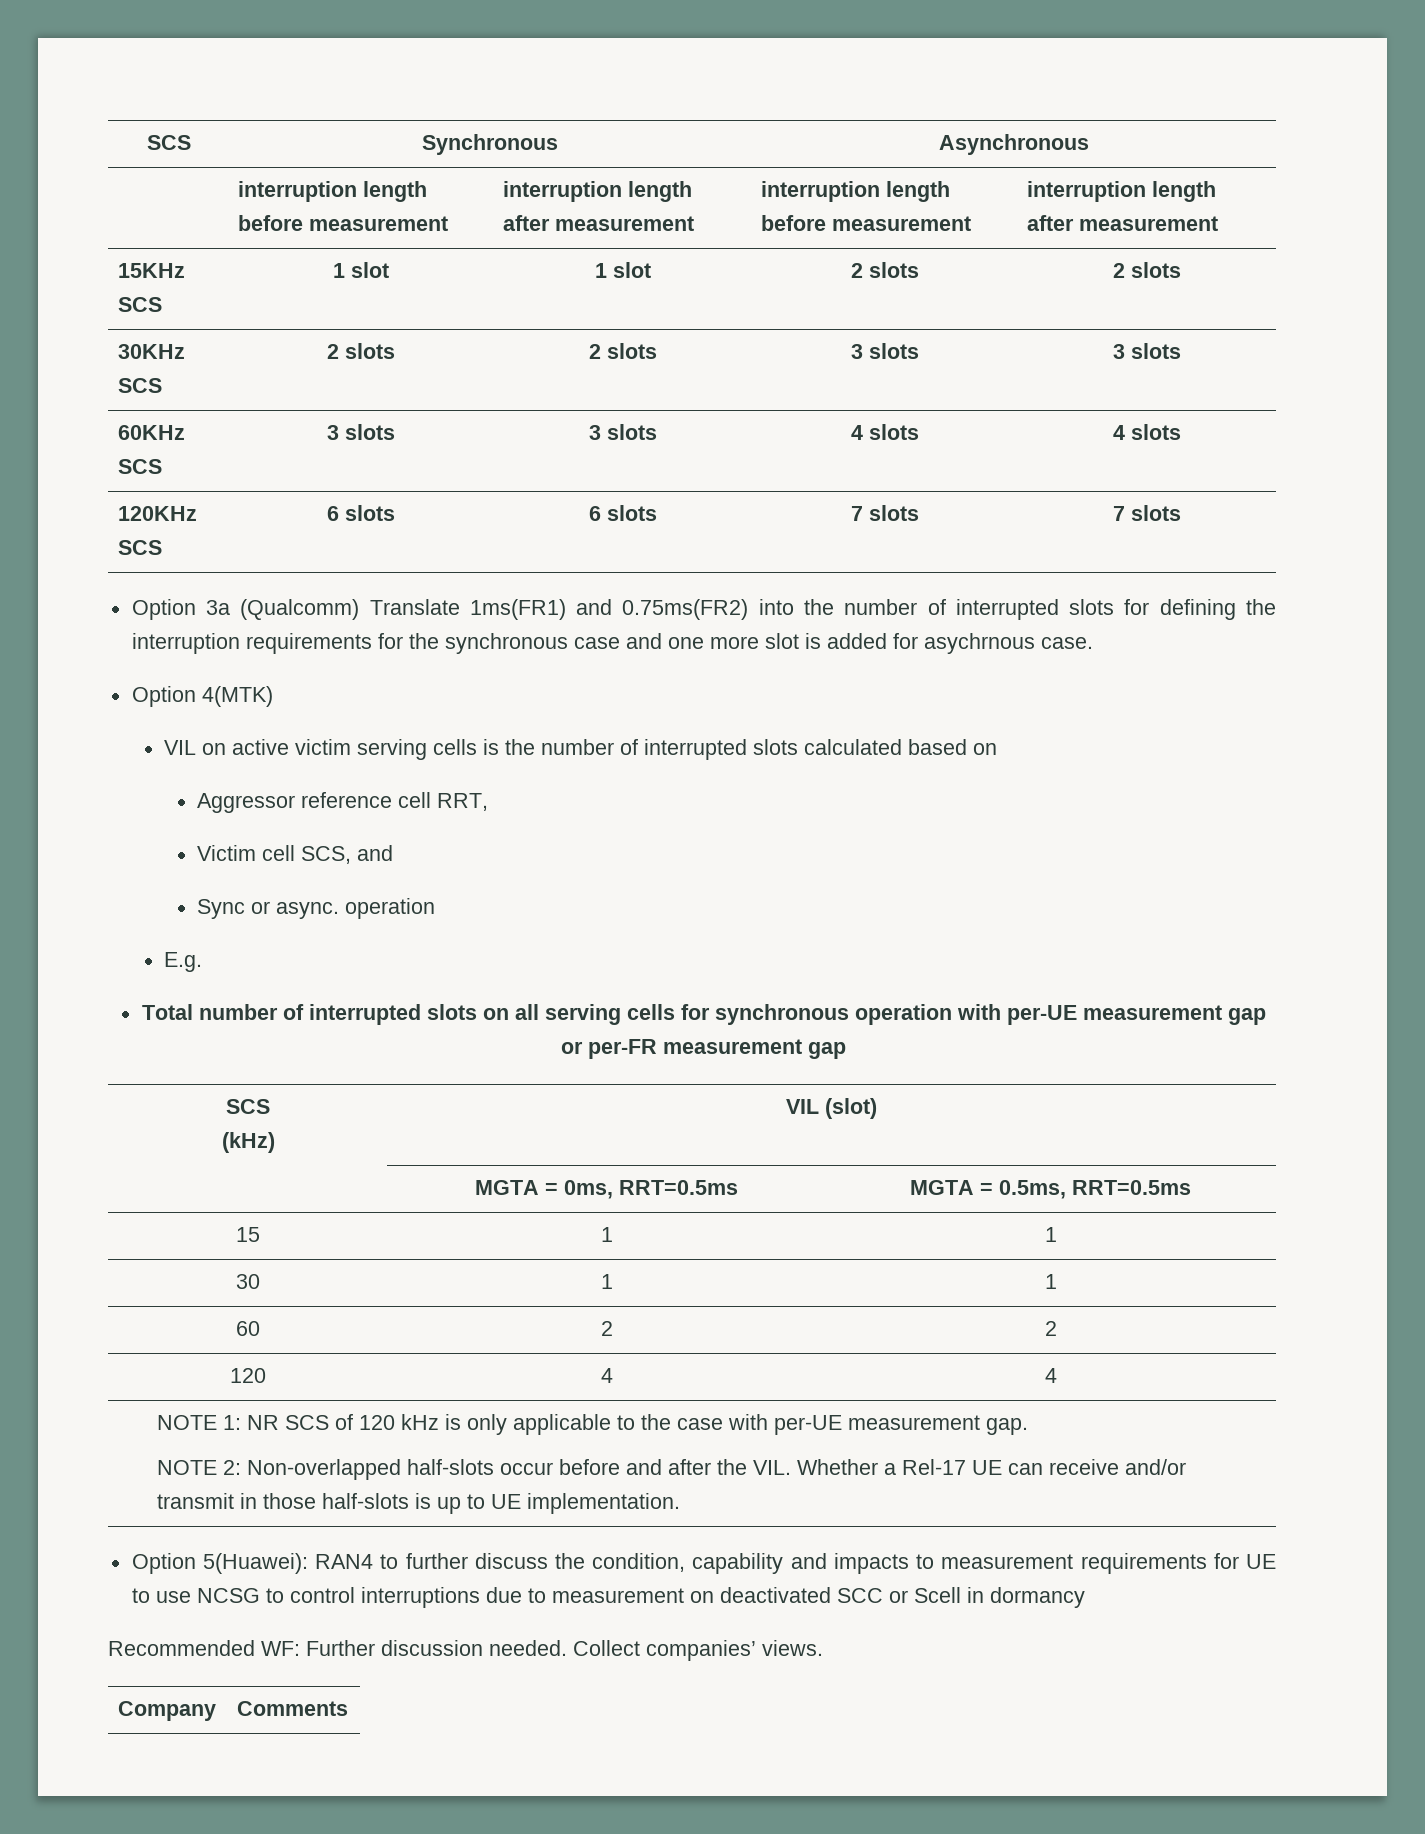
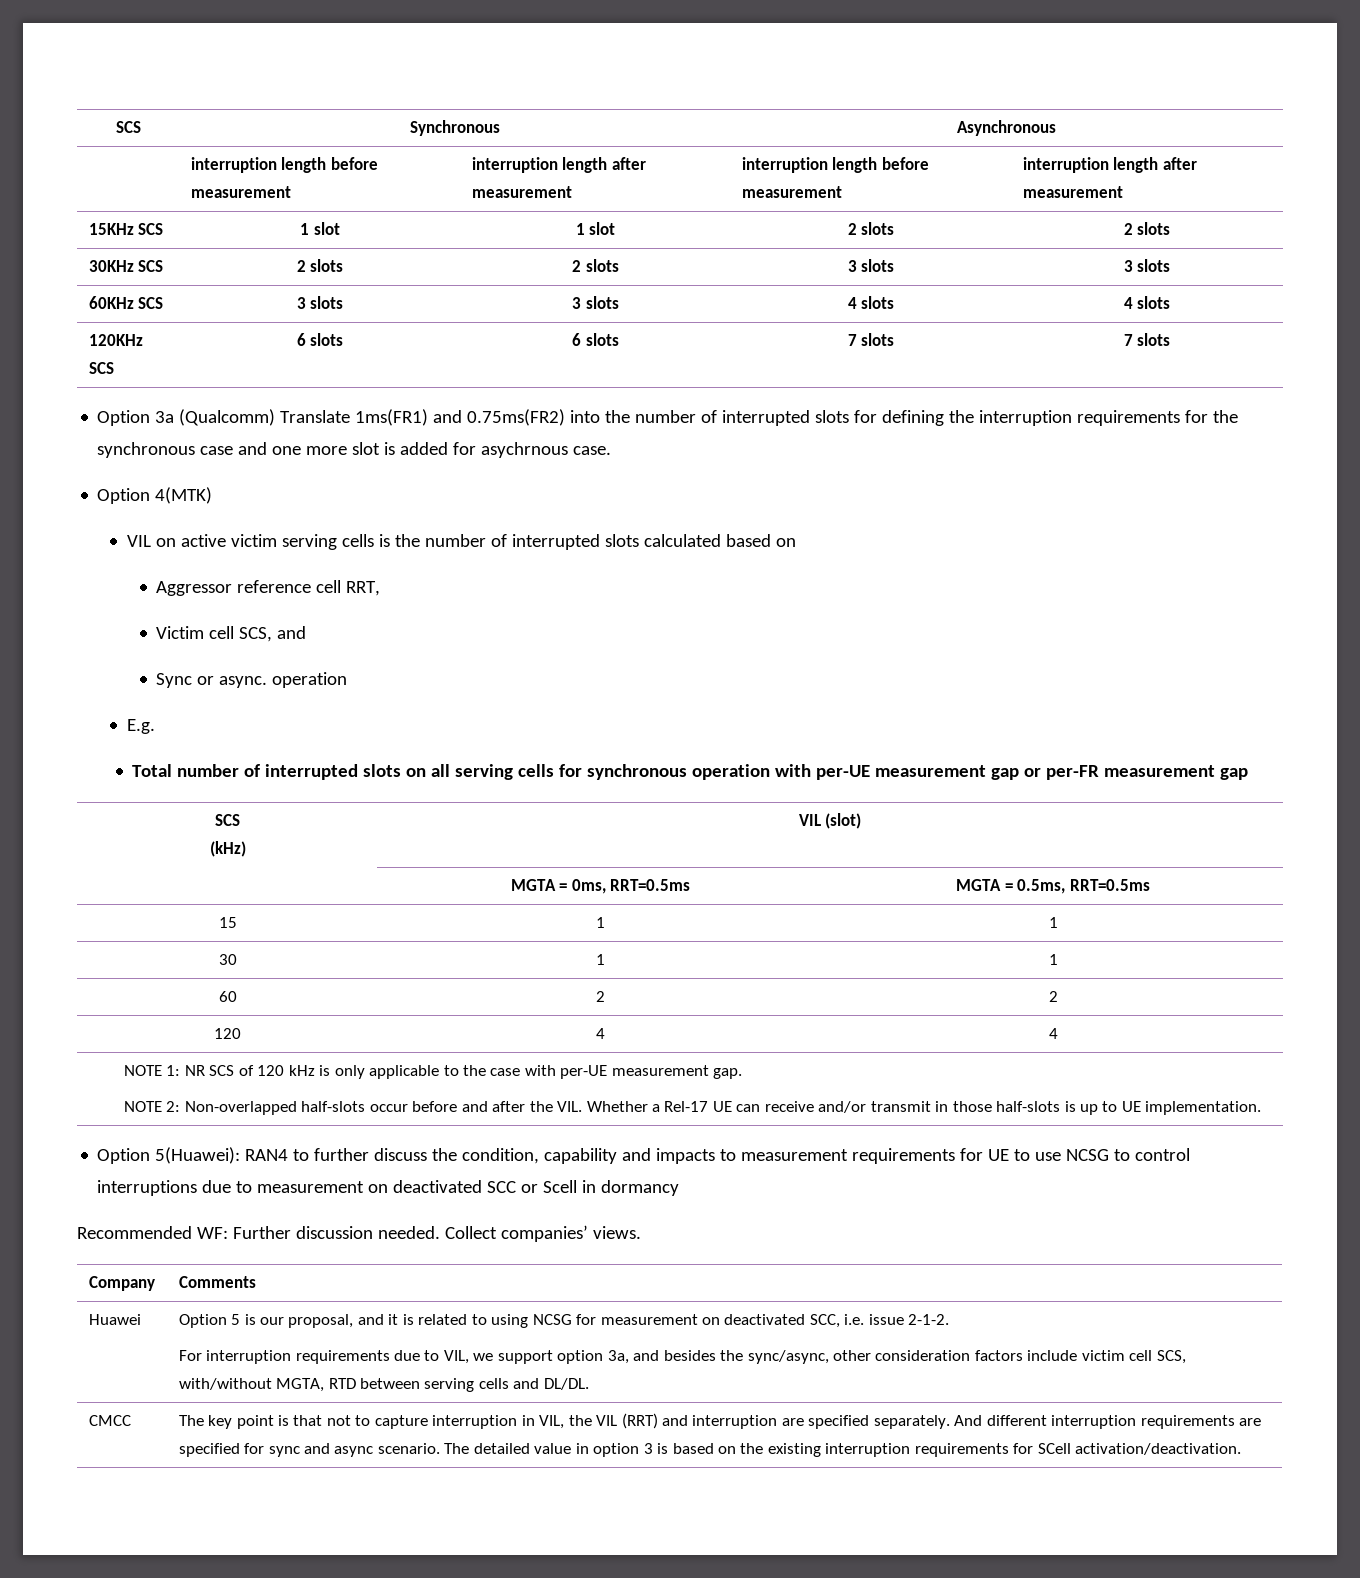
(349, 1708) none -> [88,1314,141,1325] [178,1314,950,1328] [178,1350,1186,1364] [178,1378,589,1392] [88,1415,131,1426] [178,1413,1262,1429] [178,1443,1242,1457] // Huawei | Option 5 is our proposal, and it is related to using NCSG for measurement on deactivated SCC, i.e. issue 2-1-2. // For interruption requirements due to VIL, we support option 3a, and besides the sync/async, other consideration factors include victim cell SCS, with/without MGTA, RTD between serving cells and DL/DL. // CMCC | The key point is that not to capture interruption in VIL, the VIL (RRT) and interruption are specified separately. And different interruption requirements are specified for sync and async scenario. The detailed value in option 3 is based on the existing interruption requirements for SCell activation/deactivation.

